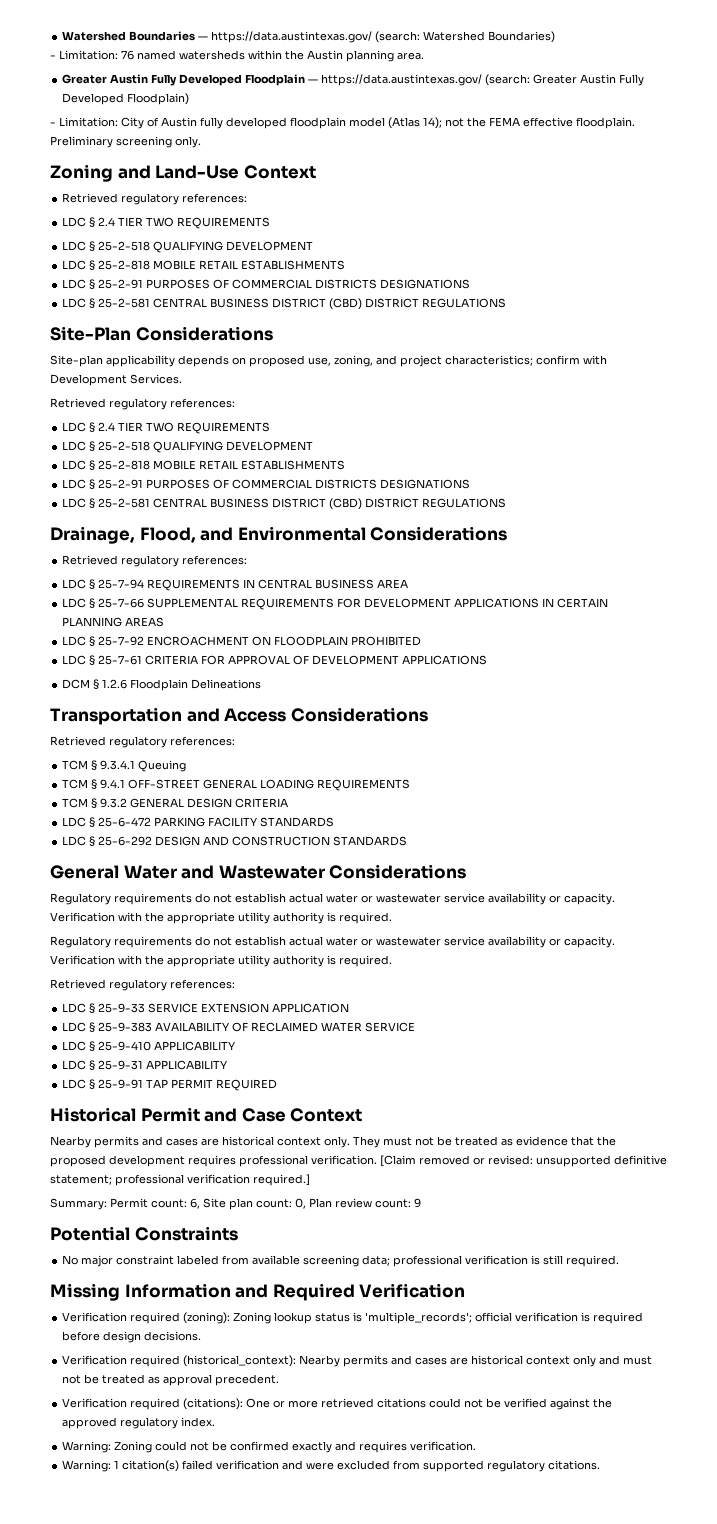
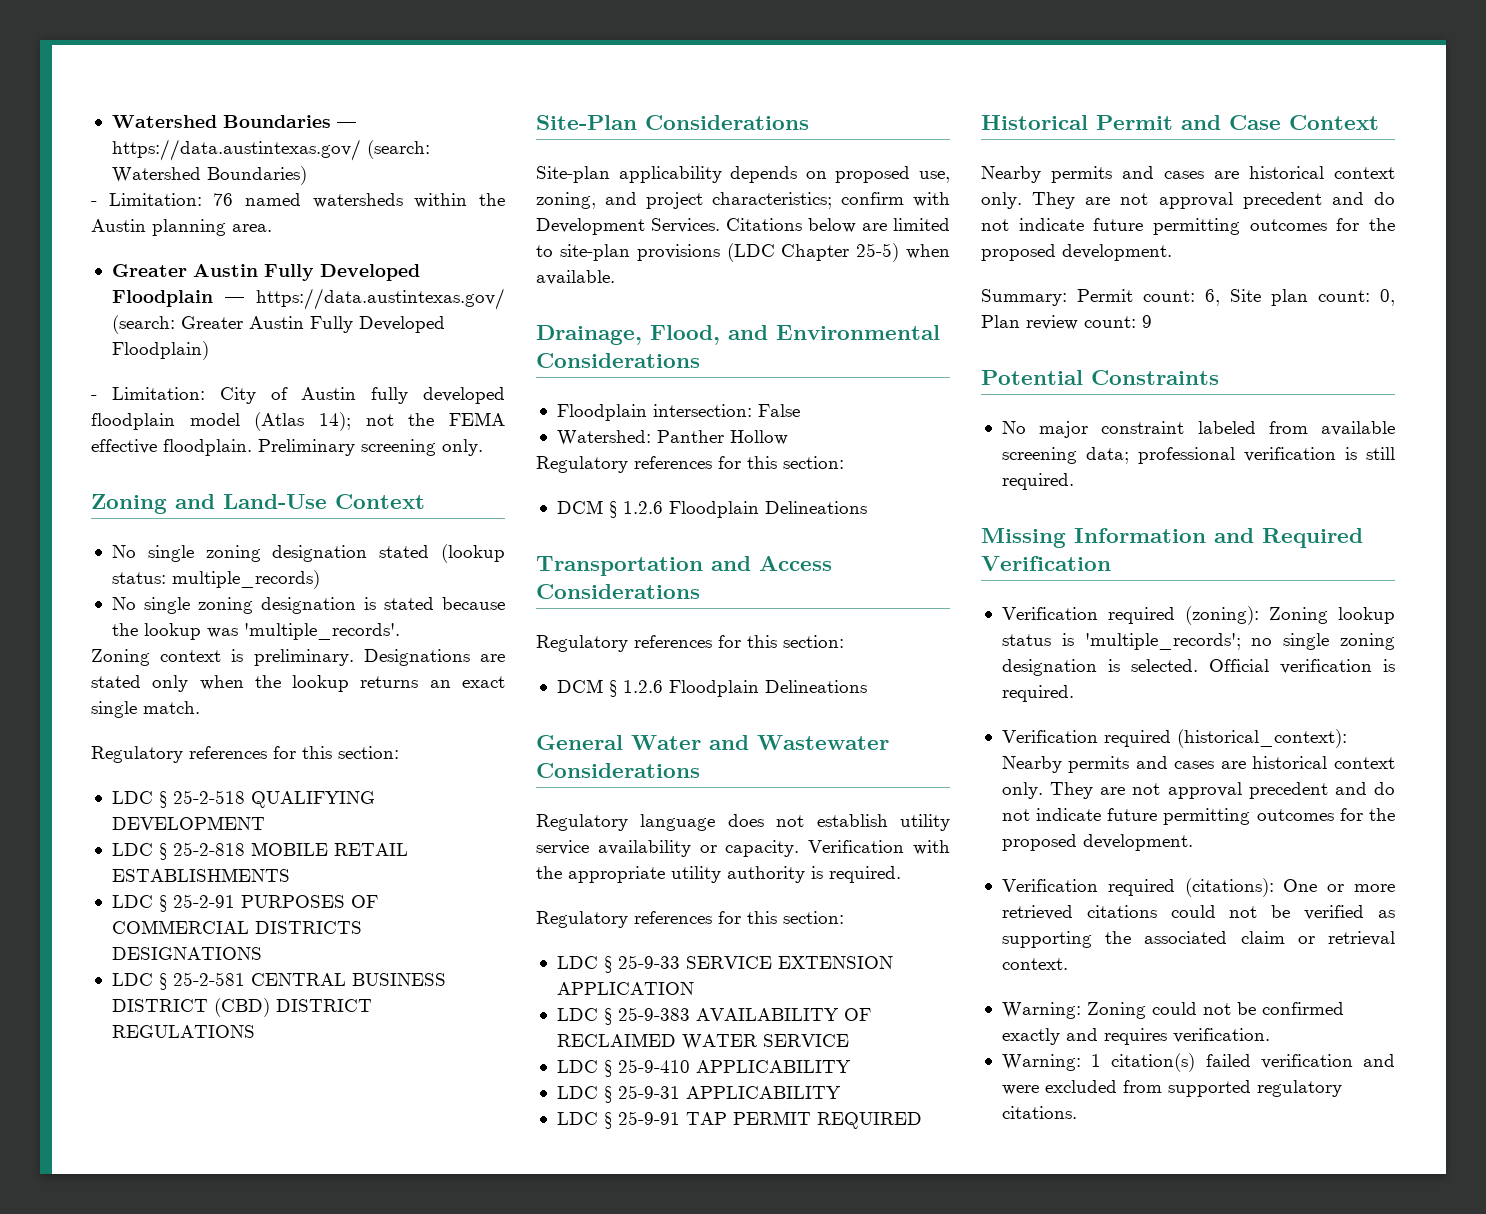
[62,193,248,205] [62,217,271,229] Retrieved regulatory references: // LDC § 2.4 TIER TWO REQUIREMENTS -> [111,544,505,563] [111,570,320,589] [111,597,505,614] [111,623,400,640] [91,649,505,666] [91,675,505,692] [91,701,200,718] [91,746,399,763] No single zoning designation stated (lookup status: multiple_records) // No single zoning designation is stated because the lookup was 'multiple_records'. // Zoning context is preliminary. Designations are stated only when the lookup returns an exact single match. // Regulatory references for this section:
[50,398,235,410] [62,422,271,434] [62,441,314,453] [62,460,346,470] [62,479,471,489] [62,498,507,510] // Retrieved regulatory references: // LDC § 2.4 TIER TWO REQUIREMENTS // LDC § 25-2-518 QUALIFYING DEVELOPMENT // LDC § 25-2-818 MOBILE RETAIL ESTABLISHMENTS // LDC § 25-2-91 PURPOSES OF COMMERCIAL DISTRICTS DESIGNATIONS // LDC § 25-2-581 CENTRAL BUSINESS DISTRICT (CBD) DISTRICT REGULATIONS -> [726,218,950,233] [536,243,950,262] [536,270,615,285] Citations below are limited to site-plan provisions (LDC Chapter 25-5) when available.
[62,555,248,567] [62,579,409,591] [62,598,609,610] [62,617,165,627] [62,636,422,646] [62,655,488,665] Retrieved regulatory references: // LDC § 25-7-94 REQUIREMENTS IN CENTRAL BUSINESS AREA // LDC § 25-7-66 SUPPLEMENTAL REQUIREMENTS FOR DEVELOPMENT APPLICATIONS IN CERTAIN PLANNING AREAS // LDC § 25-7-92 ENCROACHMENT ON FLOODPLAIN PROHIBITED // LDC § 25-7-61 CRITERIA FOR APPROVAL OF DEVELOPMENT APPLICATIONS -> [556,404,800,421] [556,430,788,446] [536,456,844,473] Floodplain intersection: False // Watershed: Panther Hollow // Regulatory references for this section:
[50,736,235,748] [62,760,187,772] [62,779,411,791] [62,798,289,808] [62,817,335,827] [62,836,408,846] Retrieved regulatory references: // TCM § 9.3.4.1 Queuing // TCM § 9.4.1 OFF-STREET GENERAL LOADING REQUIREMENTS // TCM § 9.3.2 GENERAL DESIGN CRITERIA // LDC § 25-6-472 PARKING FACILITY STANDARDS // LDC § 25-6-292 DESIGN AND CONSTRUCTION STANDARDS -> [536,635,844,652] [556,679,867,697] Regulatory references for this section: // DCM § 1.2.6 Floodplain Delineations
[114,893,441,905] requirements do not establish actual water or wastewater -> [640,814,950,831] language does not establish utility
[114,936,615,948] [50,955,392,967] [50,979,235,991] requirements do not establish actual water or wastewater service availability or capacity. Verification with the appropriate utility authority is required. // Retrieved regulatory references: -> [634,911,844,924] references for this section:
[383,1136,616,1146] [50,1155,667,1167] [50,1174,310,1186] must not be treated as evidence that the proposed development requires professional verification. [Claim removed or revised: unsupported definitive statement; professional verification required.] -> [1085,192,1395,209] [981,218,1395,235] [981,244,1172,261] are not approval precedent and do not indicate future permitting outcomes for the proposed development.
[475,1312,644,1324] [62,1331,202,1343] official verification is required before design decisions. -> [1251,633,1395,650] [1001,659,1395,676] [1001,685,1074,702] no single zoning designation is selected. Official verification is required.
[573,1355,653,1367] [62,1374,280,1386] only and must not be treated as approval precedent. -> [1001,782,1395,799] [1001,808,1395,825] [1001,834,1193,851] only. They are not approval precedent and do not indicate future permitting outcomes for the proposed development.
[550,1398,613,1410] [62,1417,216,1429] against the approved regulatory index. -> [1378,910,1395,918] [1001,931,1395,948] [1001,958,1068,970] as supporting the associated claim or retrieval context.

